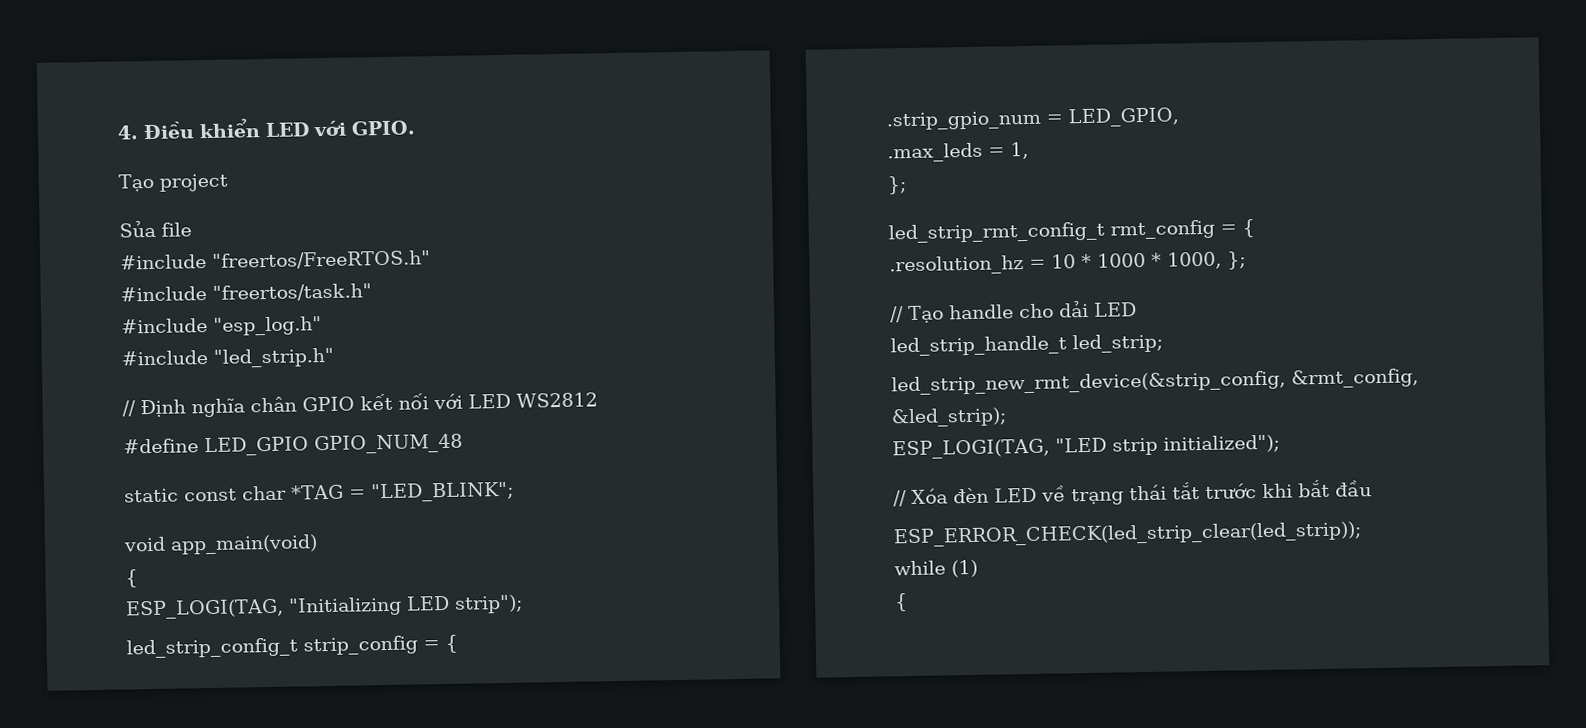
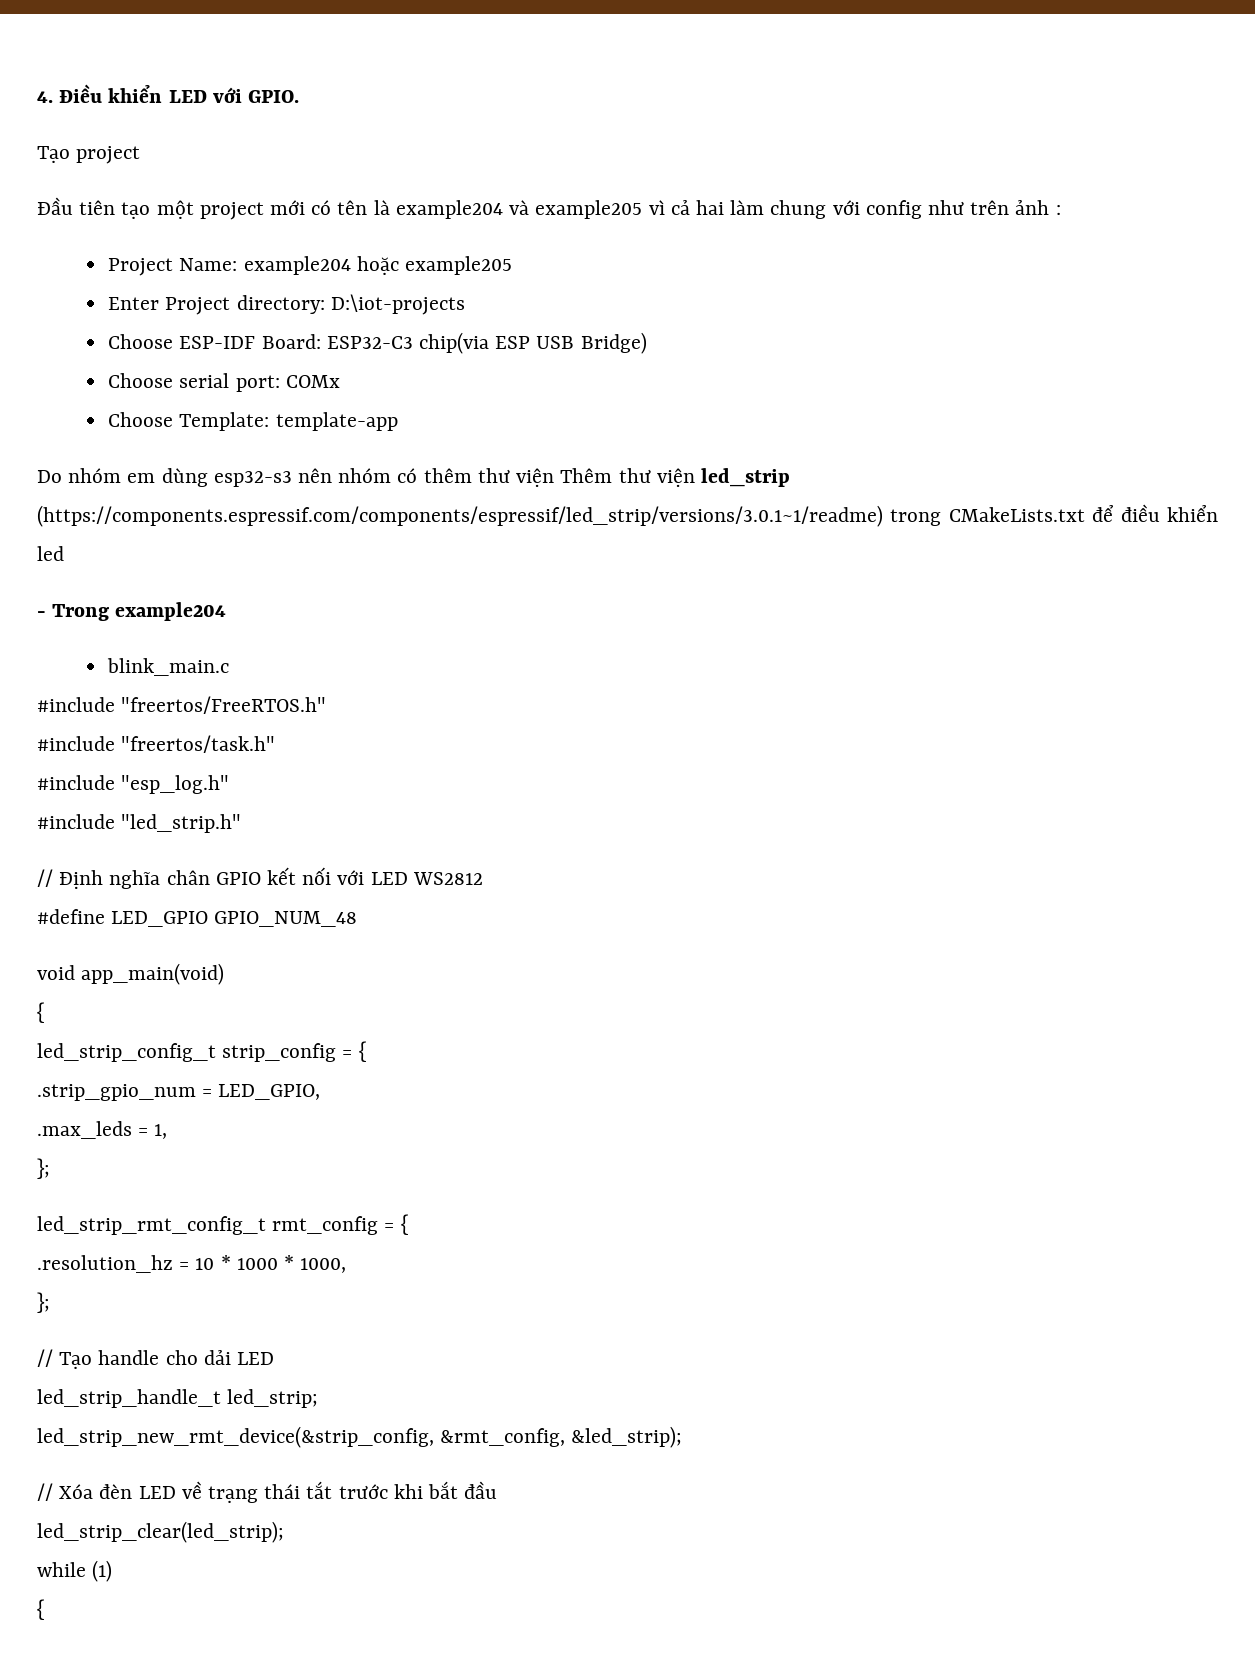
[119,219,192,238] Sủa file -> [37,197,1061,220] [108,256,512,276] [108,294,465,315] [108,332,647,354] [108,373,340,392] [108,412,398,431] [37,468,790,487] [37,504,1219,527] [37,546,64,561] [37,602,227,621] [107,658,230,676] Đầu tiên tạo một project mới có tên là example204 và example205 vì cả hai làm chung với config như trên ảnh : // Project Name: example204 hoặc example205 // Enter Project directory: D:\iot-projects // Choose ESP-IDF Board: ESP32-C3 chip(via ESP USB Bridge) // Choose serial port: COMx // Choose Template: template-app // Do nhóm em dùng esp32-s3 nên nhóm có thêm thư viện Thêm thư viện led_strip (https://components.espressif.com/components/espressif/led_strip/versions/3.0.1~1/readme) trong CMakeLists.txt để điều khiển led // - Trong example204 // blink_main.c
[124,481,514,503] // static const char *TAG = "LED_BLINK"; -> (358, 919) none
[125,594,523,620] // ESP_LOGI(TAG, "Initializing LED strip"); -> (45, 1012) none
(1222, 260) none -> (347, 1265) //
[892,434,1280,460] // ESP_LOGI(TAG, "LED strip initialized"); -> (683, 1437) none
[893,521,1362,548] ESP_ERROR_CHECK(led_strip_clear(led_strip)); -> [37,1521,284,1543] led_strip_clear(led_strip);

